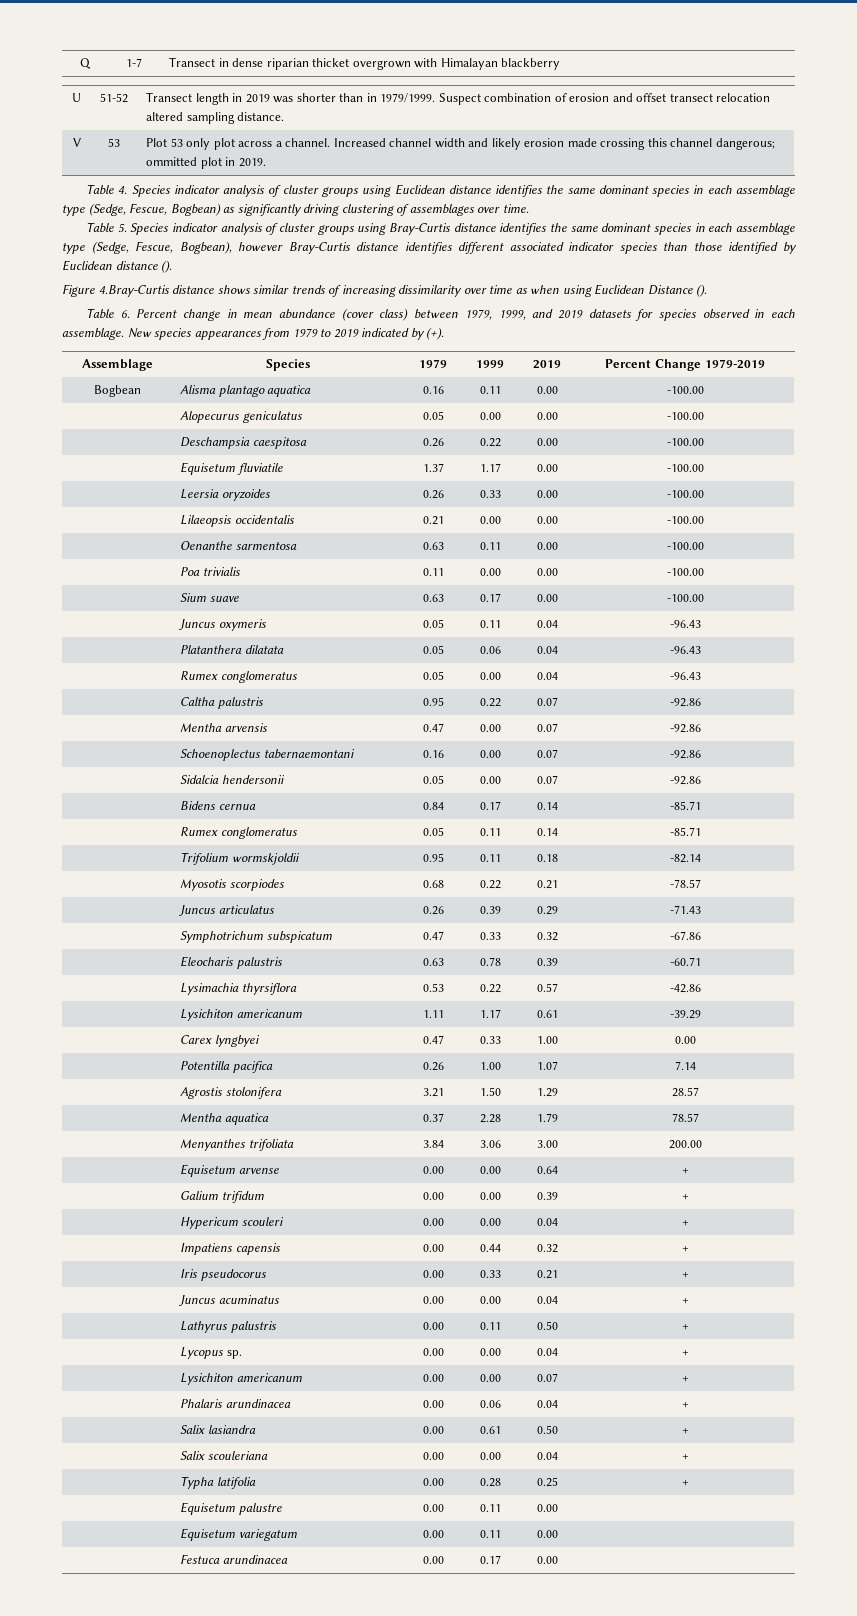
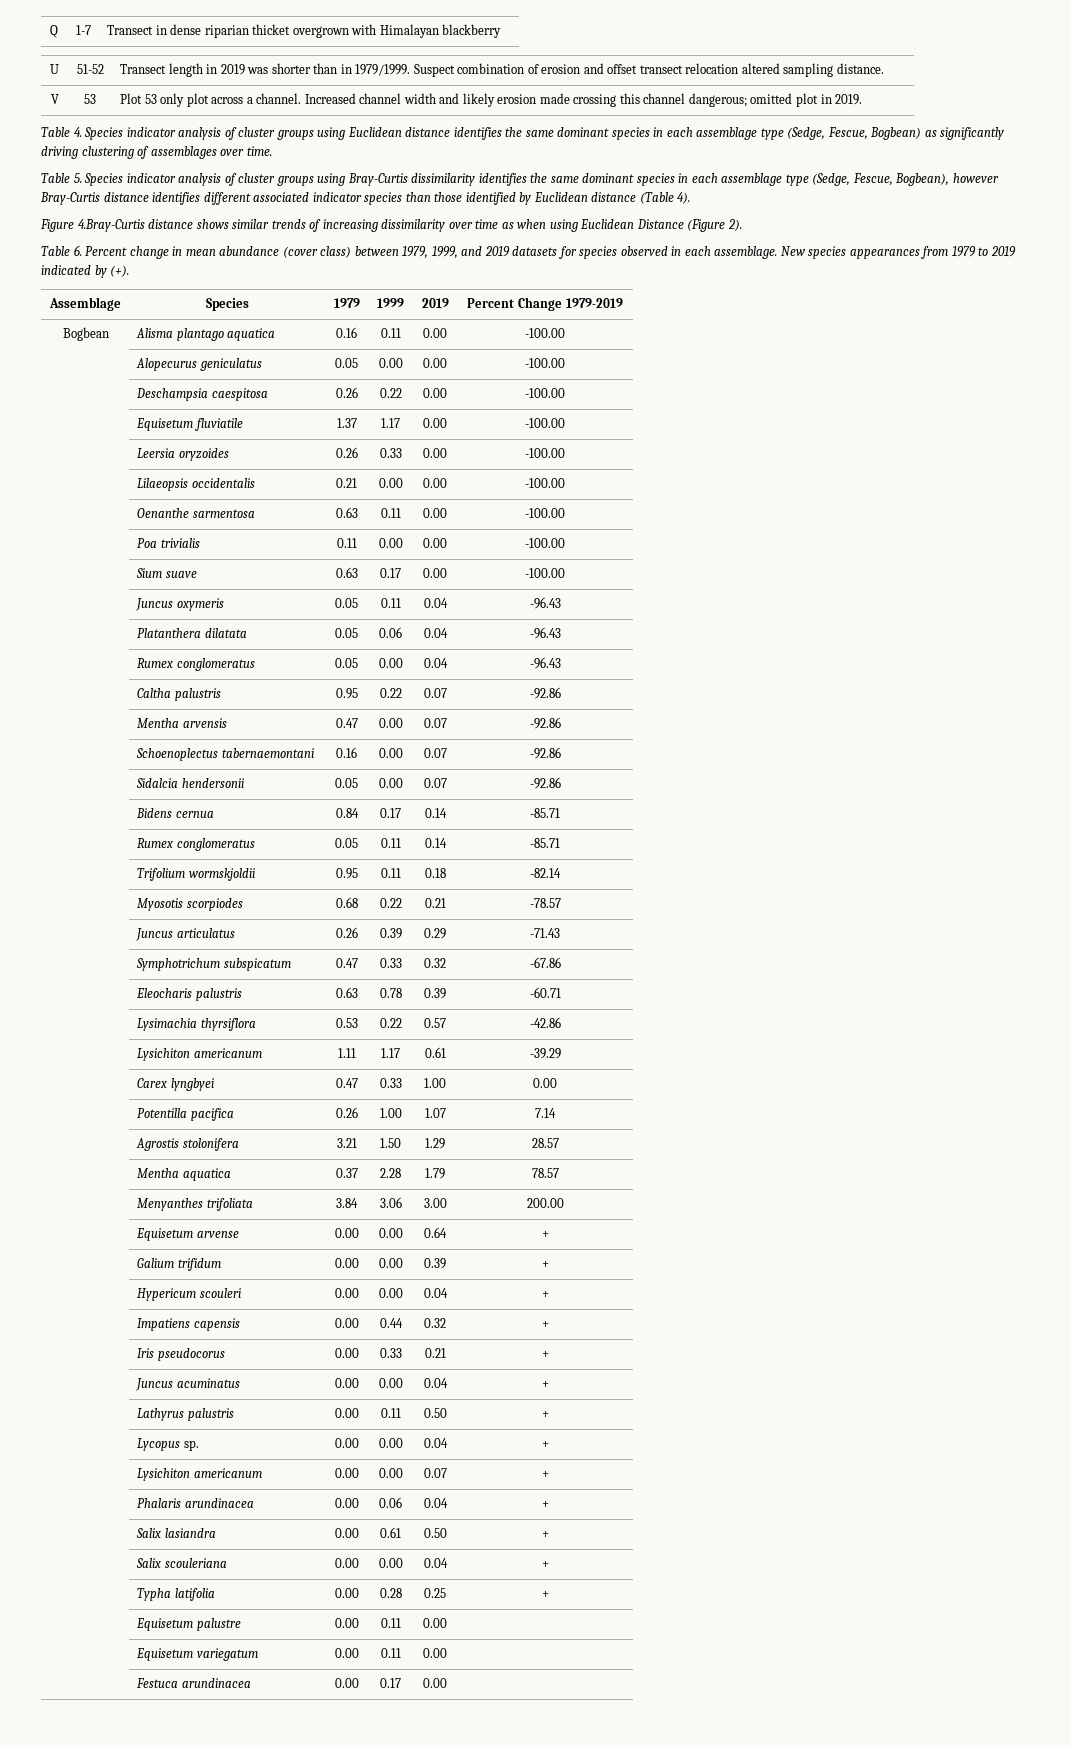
[146,157,198,166] ommitted -> [750,93,793,104] omitted
[453,223,496,232] distance -> [411,173,476,186] dissimilarity
[161,260,173,273] (). -> [639,192,691,204] (Table 4).
[696,284,708,297] (). -> [687,219,742,232] (Figure 2).

